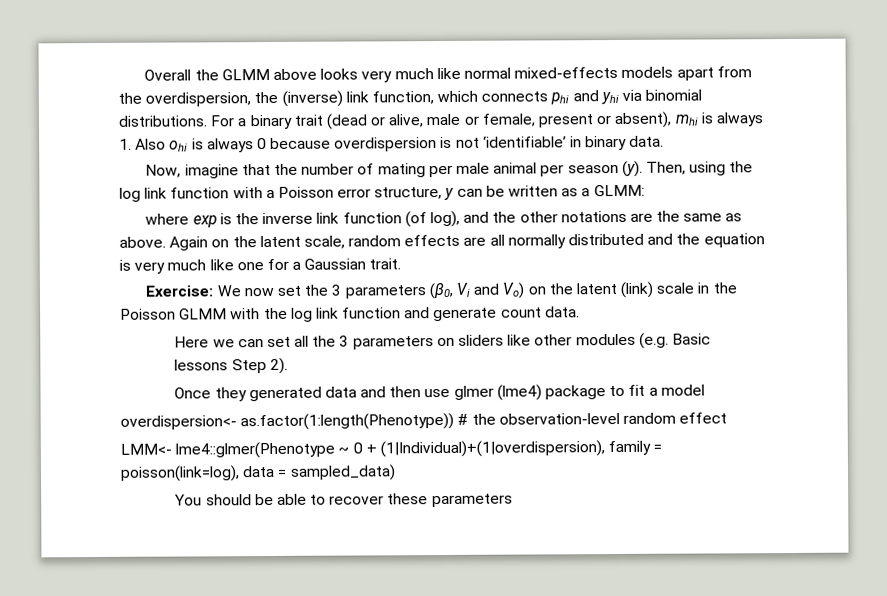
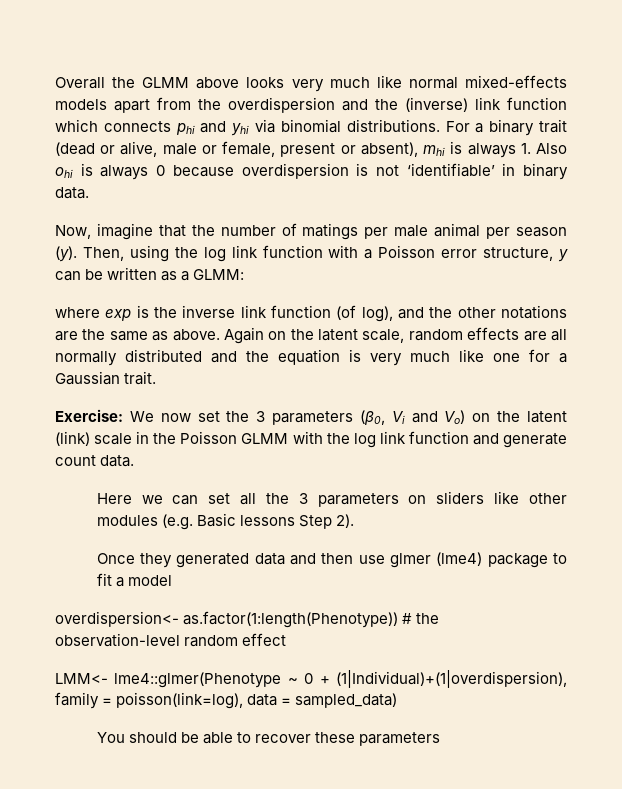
[145,92,252,107] overdispersion, -> [228,97,368,113] overdispersion and
[371,91,434,105] function, -> [507,97,567,110] function
[377,163,426,178] mating -> [302,223,359,240] matings

